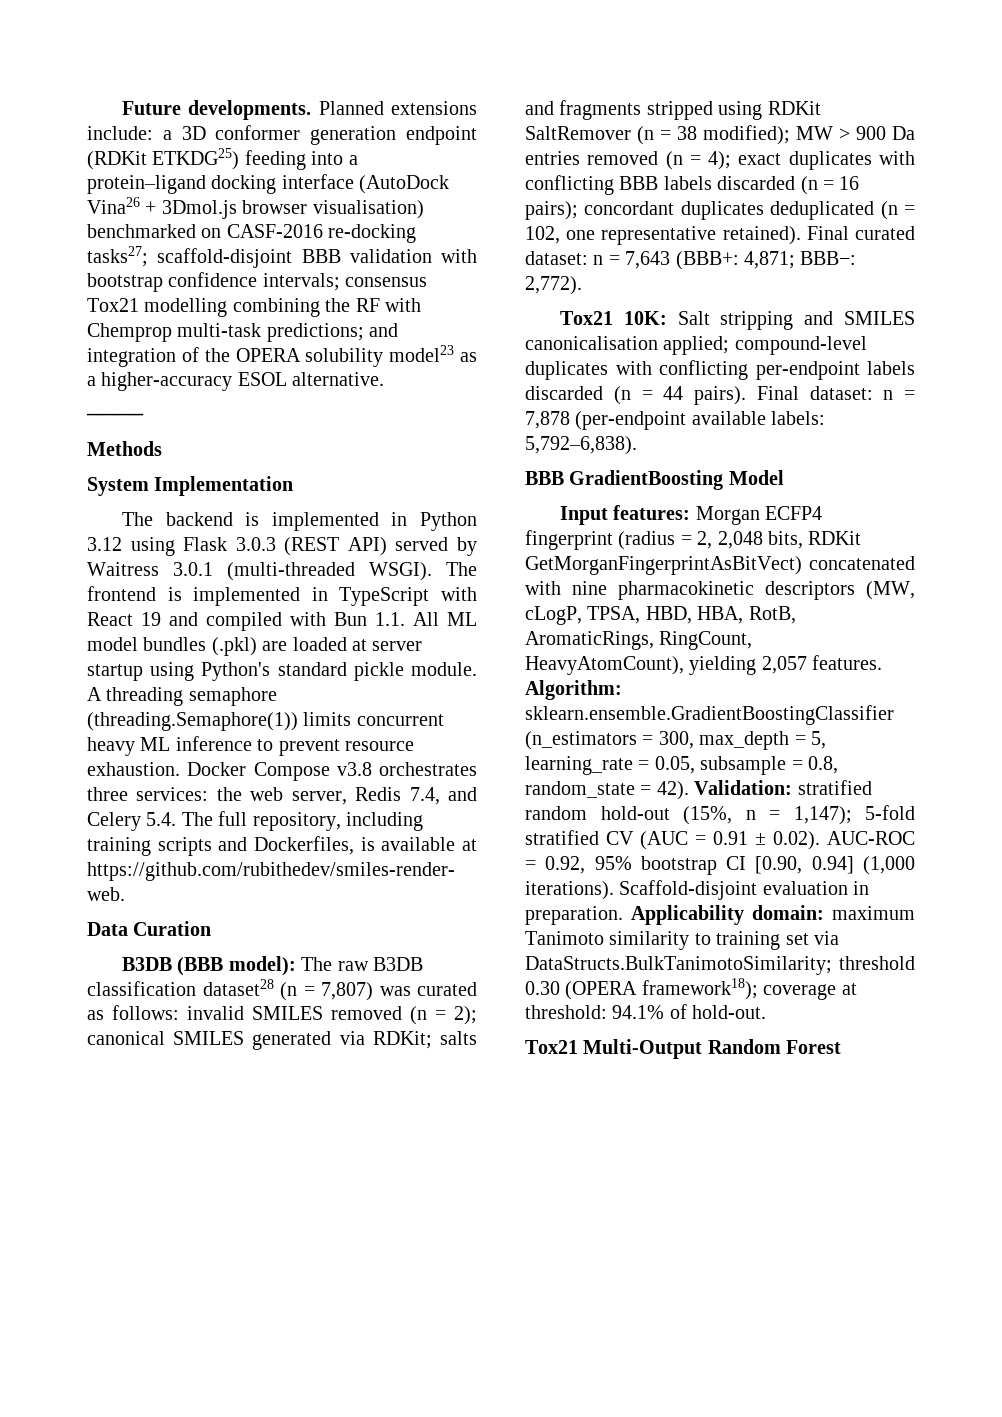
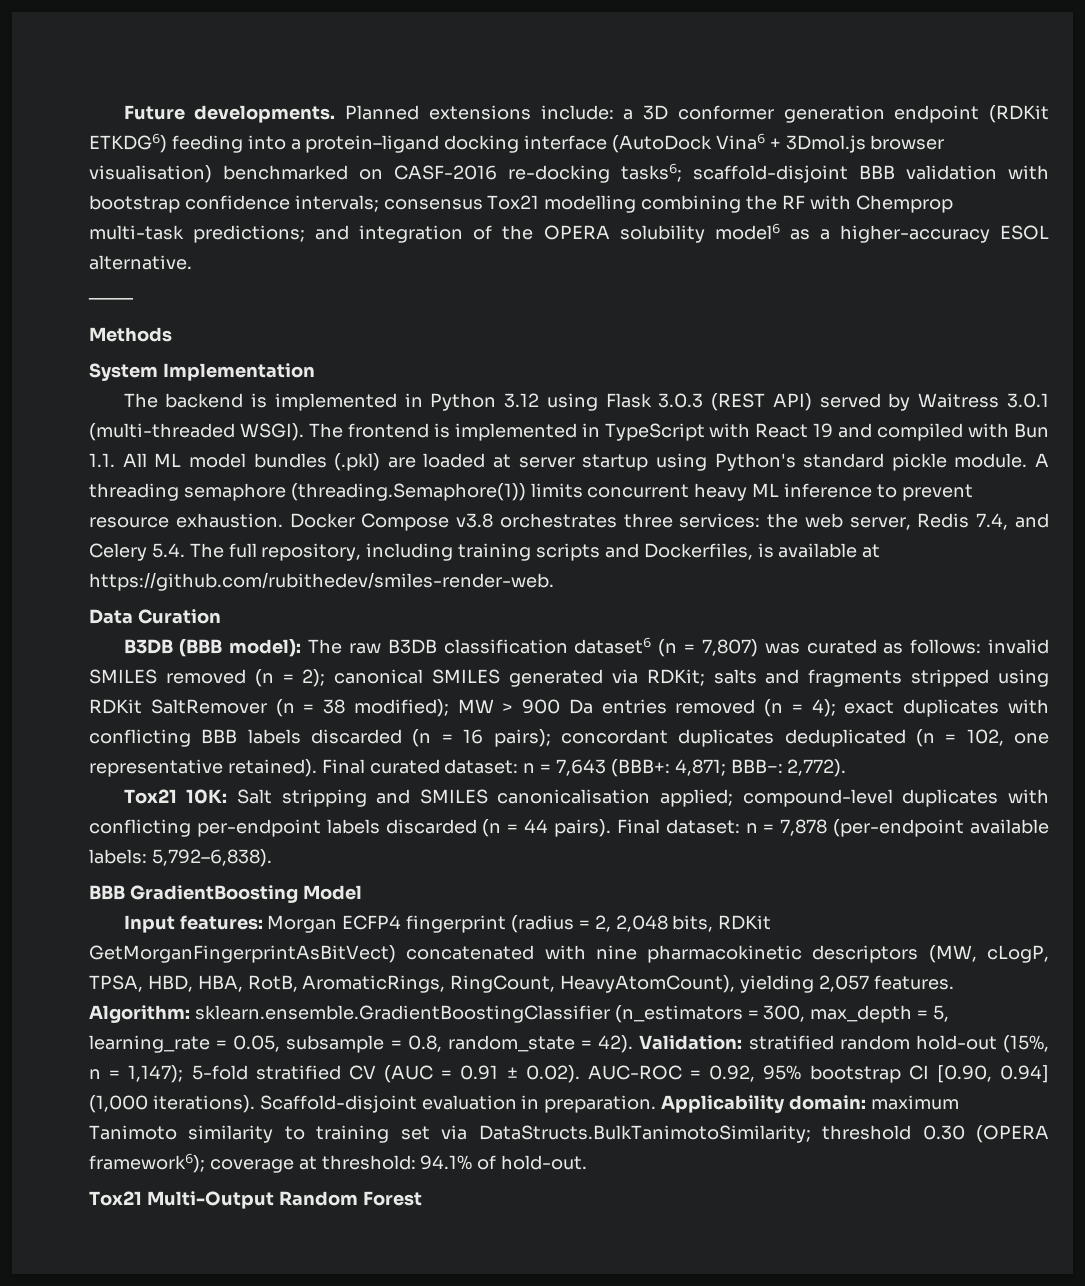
[152,148,240,170] ETKDG25) -> [89,133,167,153] ETKDG6)
[87,197,140,214] Vina26 -> [715,133,765,150] Vina6
[87,246,148,267] tasks27; -> [621,163,682,182] tasks6;
[389,345,455,362] model23 -> [714,223,780,240] model6
[202,979,274,996] dataset28 -> [574,637,652,654] dataset6
[641,978,758,1000] framework18); -> [89,1153,205,1173] framework6);

